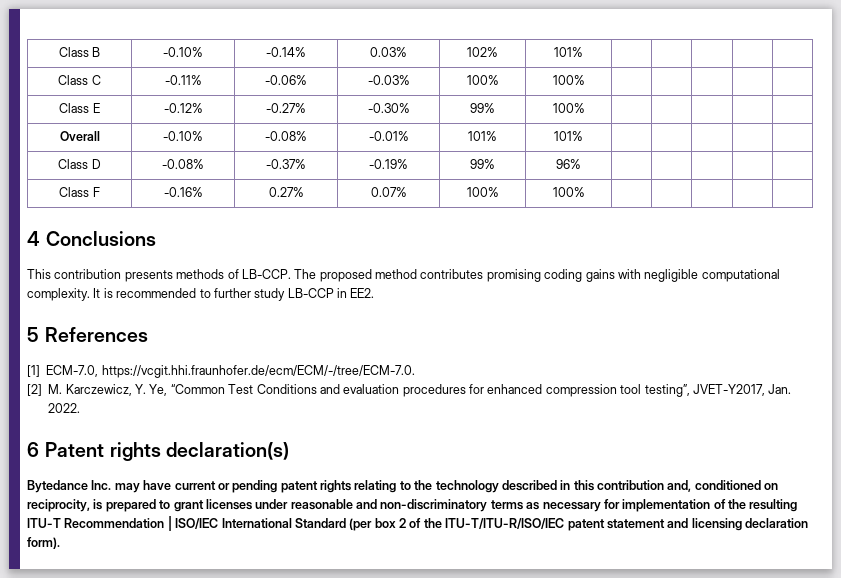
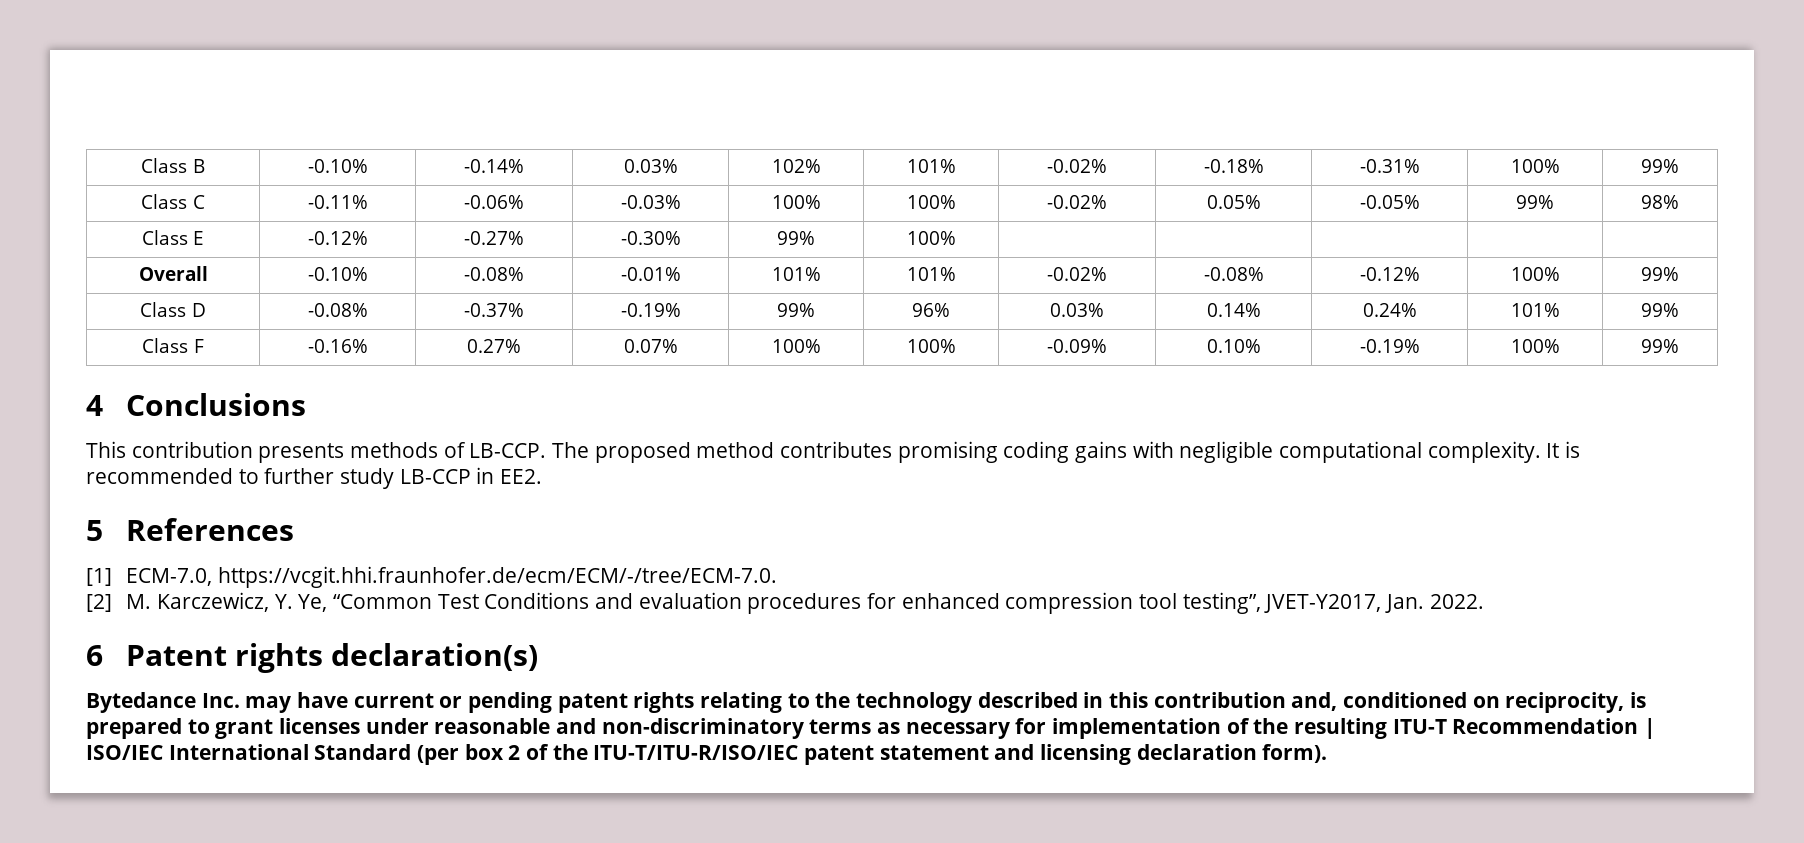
(583, 52) | | | | -> [1047,159,1107,173] [1203,159,1264,173] [1359,159,1420,173] [1510,159,1560,173] [1641,159,1679,173] -0.02% | -0.18% | -0.31% | 100% | 99%
(585, 80) | | | | -> [1047,195,1107,209] [1206,195,1261,209] [1359,195,1420,209] [1516,195,1554,209] [1641,195,1679,209] -0.02% | 0.05% | -0.05% | 99% | 98%
(583, 136) | | | | -> [1047,267,1107,281] [1203,267,1264,281] [1359,267,1420,281] [1510,267,1560,281] [1641,267,1679,281] -0.02% | -0.08% | -0.12% | 100% | 99%
(581, 164) | | | | -> [1050,303,1104,317] [1206,303,1261,317] [1362,303,1417,317] [1510,303,1560,317] [1641,303,1679,317] 0.03% | 0.14% | 0.24% | 101% | 99%
(585, 192) | | | | -> [1047,339,1107,353] [1206,339,1261,353] [1359,339,1420,353] [1510,339,1560,353] [1641,339,1679,353] -0.09% | 0.10% | -0.19% | 100% | 99%

